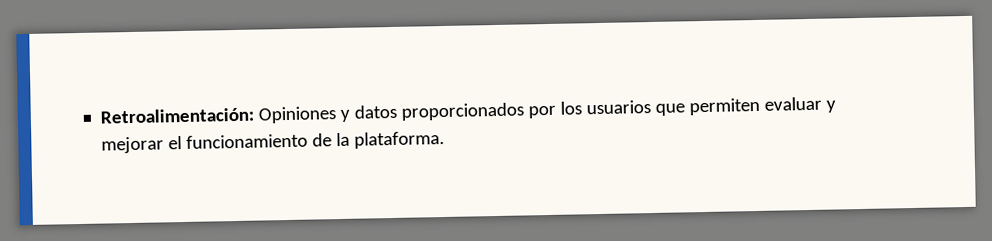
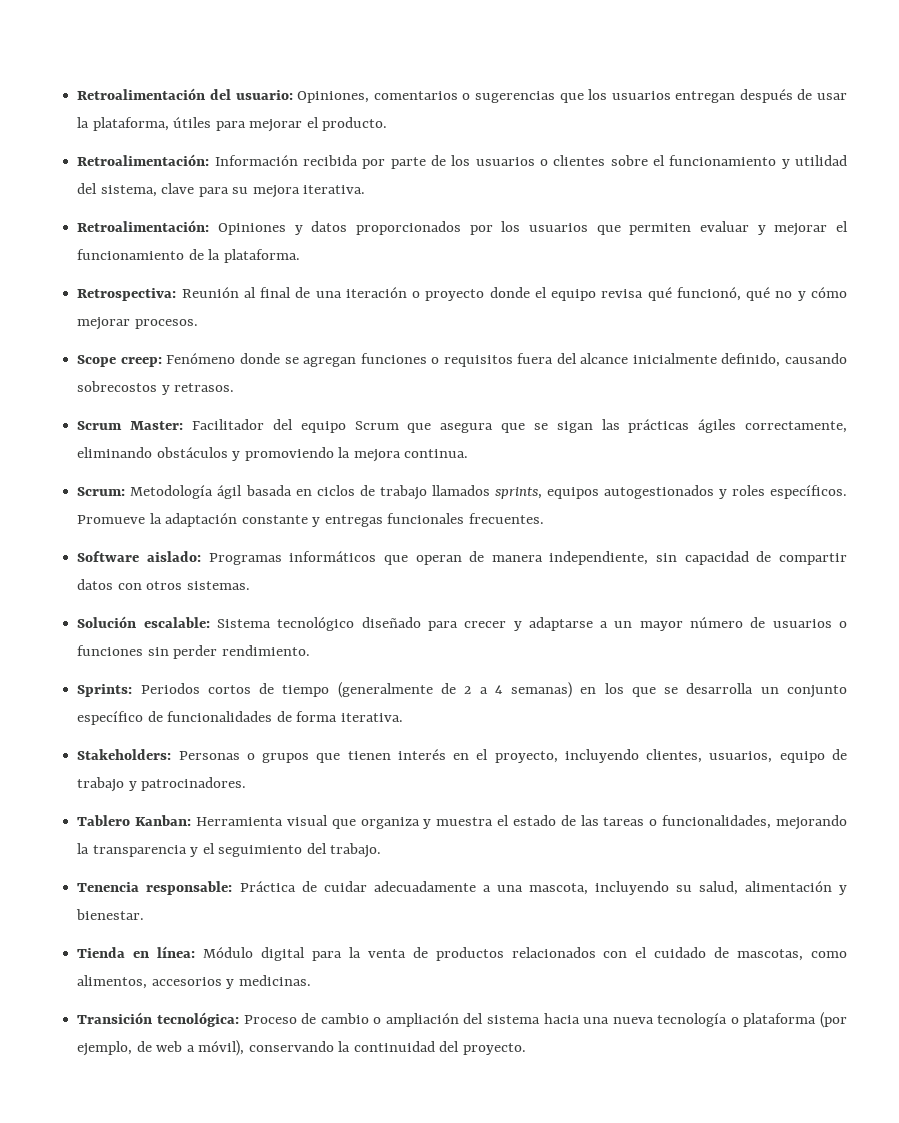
(99, 115) none -> [77,88,848,103] [77,117,388,132] [77,154,848,169] [77,183,366,198] Retroalimentación del usuario: Opiniones, comentarios o sugerencias que los usuarios entregan después de usar la plataforma, útiles para mejorar el producto. // Retroalimentación: Información recibida por parte de los usuarios o clientes sobre el funcionamiento y utilidad del sistema, clave para su mejora iterativa. //
(445, 139) none -> [77,287,847,301] [77,317,198,330] [77,353,847,367] [77,381,235,395] [77,419,848,433] [77,447,469,462] [77,485,847,500] [77,513,544,527] [77,551,847,565] [77,579,250,590] [77,616,848,631] [77,645,310,659] [77,682,848,698] [77,711,403,725] [77,749,848,763] [77,777,247,792] [77,815,847,830] [77,843,382,858] [77,881,848,895] [76,909,145,920] [77,946,847,961] [77,975,311,989] [77,1012,848,1028] [77,1040,526,1056] // Retrospectiva: Reunión al final de una iteración o proyecto donde el equipo revisa qué funcionó, qué no y cómo mejorar procesos. // Scope creep: Fenómeno donde se agregan funciones o requisitos fuera del alcance inicialmente definido, causando sobrecostos y retrasos. // Scrum Master: Facilitador del equipo Scrum que asegura que se sigan las prácticas ágiles correctamente, eliminando obstáculos y promoviendo la mejora continua. // Scrum: Metodología ágil basada en ciclos de trabajo llamados sprints, equipos autogestionados y roles específicos. Promueve la adaptación constante y entregas funcionales frecuentes. // Software aislado: Programas informáticos que operan de manera independiente, sin capacidad de compartir datos con otros sistemas. // Solución escalable: Sistema tecnológico diseñado para crecer y adaptarse a un mayor número de usuarios o funciones sin perder rendimiento. // Sprints: Periodos cortos de tiempo (generalmente de 2 a 4 semanas) en los que se desarrolla un conjunto específico de funcionalidades de forma iterativa. // Stakeholders: Personas o grupos que tienen interés en el proyecto, incluyendo clientes, usuarios, equipo de trabajo y patrocinadores. // Tablero Kanban: Herramienta visual que organiza y muestra el estado de las tareas o funcionalidades, mejorando la transparencia y el seguimiento del trabajo. // Tenencia responsable: Práctica de cuidar adecuadamente a una mascota, incluyendo su salud, alimentación y bienestar. // Tienda en línea: Módulo digital para la venta de productos relacionados con el cuidado de mascotas, como alimentos, accesorios y medicinas. // Transición tecnológica: Proceso de cambio o ampliación del sistema hacia una nueva tecnología o plataforma (por ejemplo, de web a móvil), conservando la continuidad del proyecto.

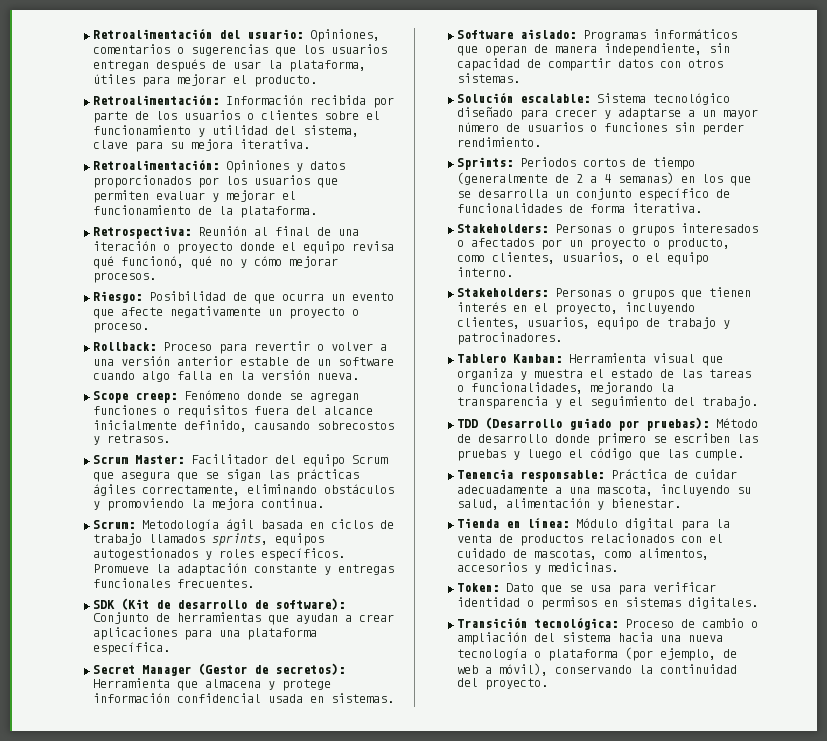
(198, 324) none -> [93,291,395,304] [93,306,360,319] [93,322,150,333] [93,341,388,354] [93,356,395,366] [93,370,360,382] // Riesgo: Posibilidad de que ocurra un evento que afecte negativamente un proyecto o proceso. // Rollback: Proceso para revertir o volver a una versión anterior estable de un software cuando algo falla en la versión nueva.
(544, 518) none -> [93,598,346,610] [93,612,395,625] [93,627,318,640] [93,642,171,655] [93,663,346,676] [93,678,332,691] [93,693,395,703] // SDK (Kit de desarrollo de software): Conjunto de herramientas que ayudan a crear aplicaciones para una plataforma específica. // Secret Manager (Gestor de secretos): Herramienta que almacena y protege información confidencial usada en sistemas.
(403, 717) none -> [457,223,759,236] [457,238,731,250] [457,252,710,265] [457,267,514,277] // Stakeholders: Personas o grupos interesados o afectados por un proyecto o producto, como clientes, usuarios, o el equipo interno.
(382, 850) none -> [457,417,759,431] [457,433,759,446] [457,448,745,461] // TDD (Desarrollo guiado por pruebas): Método de desarrollo donde primero se escriben las pruebas y luego el código que las cumple.
(311, 980) none -> [457,582,717,595] [457,597,759,610] // Token: Dato que se usa para verificar identidad o permisos en sistemas digitales.

